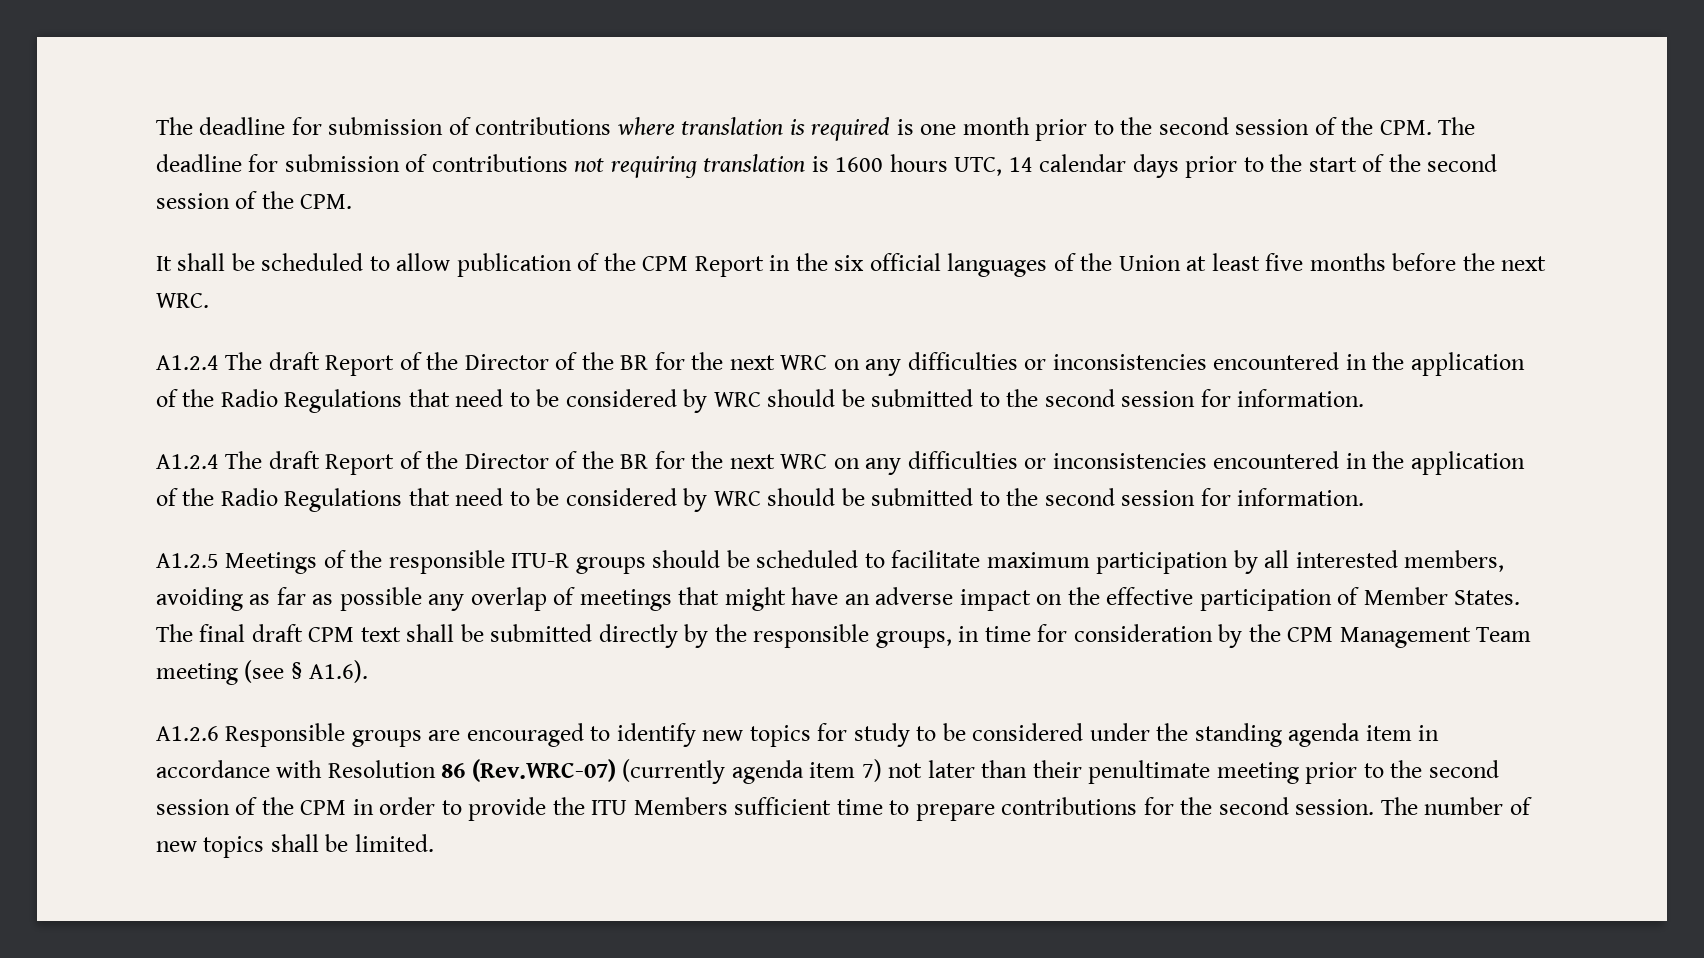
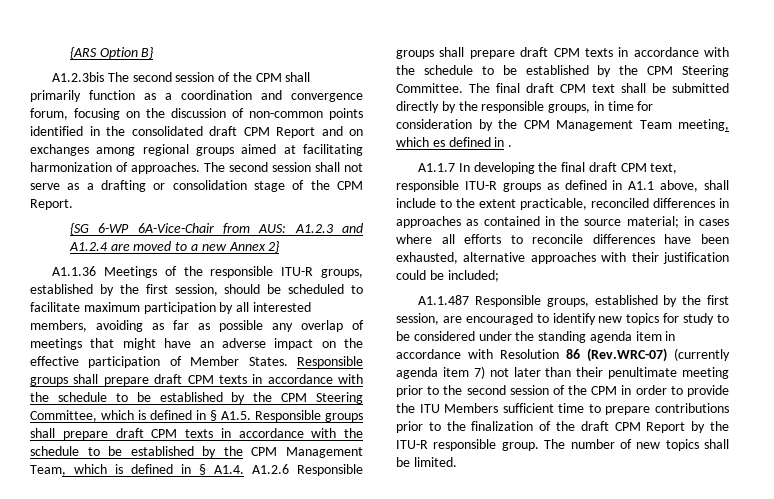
[156,117,1476,141] [156,154,1498,178] [156,191,353,209] [156,253,1547,277] [156,293,209,308] [156,352,1525,376] [156,389,1365,413] [156,451,1525,475] [156,488,1365,512] [156,553,219,568] The deadline for submission of contributions where translation is required is one month prior to the second session of the CPM. The deadline for submission of contributions not requiring translation is 1600 hours UTC, 14 calendar days prior to the start of the second session of the CPM. // It shall be scheduled to allow publication of the CPM Report in the six official languages of the Union at least five months before the next WRC. // A1.2.4 The draft Report of the Director of the BR for the next WRC on any difficulties or inconsistencies encountered in the application of the Radio Regulations that need to be considered by WRC should be submitted to the second session for information. // A1.2.4 The draft Report of the Director of the BR for the next WRC on any difficulties or inconsistencies encountered in the application of the Radio Regulations that need to be considered by WRC should be submitted to the second session for information. // A1.2.5 -> [69,47,154,59] [52,72,311,82] [30,90,363,102] [30,108,363,120] [30,126,363,138] [30,144,363,156] [30,162,363,174] [30,180,363,192] [30,199,73,210] [69,223,363,235] [68,241,280,253] [52,266,97,276] {ARS Option B} // A1.2.3bis The second session of the CPM shall primarily function as a coordination and convergence forum, focusing on the discussion of non-common points identified in the consolidated draft CPM Report and on exchanges among regional groups aimed at facilitating harmonization of approaches. The second session shall not serve as a drafting or consolidation stage of the CPM Report. // {SG 6-WP 6A-Vice-Chair from AUS: A1.2.3 and A1.2.4 are moved to a new Annex 2} // A1.1.36
[575,557,646,574] groups -> [320,269,363,278] [30,284,218,296] groups, established by the first session,
(1521, 597) none -> [297,356,363,368] [30,374,363,386] [30,392,363,404] [30,410,363,422] [30,428,363,440] [30,446,363,458] [30,464,363,476] [396,47,729,59] [396,65,729,77] [396,83,463,93] Responsible groups shall prepare draft CPM texts in accordance with the schedule to be established by the CPM Steering Committee, which is defined in § A1.5. Responsible groups shall prepare draft CPM texts in accordance with the schedule to be established by the CPM Management Team, which is defined in § A1.4. A1.2.6 Responsible groups shall prepare draft CPM texts in accordance with the schedule to be established by the CPM Steering Committee.
[156,660,369,685] [156,723,422,747] meeting (see § A1.6). // A1.2.6 Responsible groups -> [678,119,729,131] [396,137,513,147] [418,162,678,174] [396,180,729,192] [396,198,729,210] [396,216,729,228] [396,234,729,244] [396,252,729,264] [396,270,499,282] [418,295,729,307] [396,313,439,325] meeting, which es defined in . // A1.1.7 In developing the final draft CPM text, responsible ITU-R groups as defined in A1.1 above, shall include to the extent practicable, reconciled differences in approaches as contained in the source material; in cases where all efforts to reconcile differences have been exhausted, alternative approaches with their justification could be included; // A1.1.487 Responsible groups, established by the first session,
[1143,797,1375,815] for the second session. -> [396,421,729,433] [396,439,539,451] prior to the finalization of the draft CPM Report by the ITU-R responsible group.

